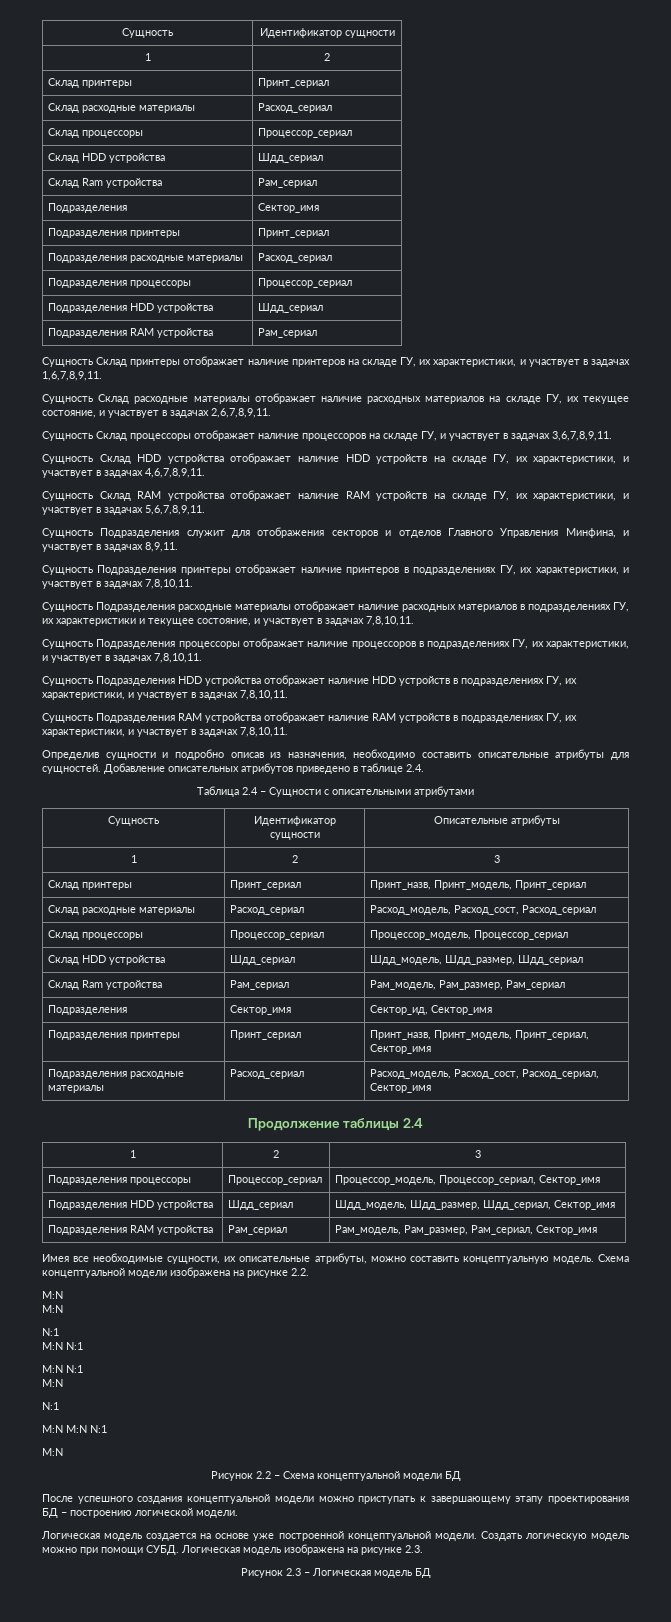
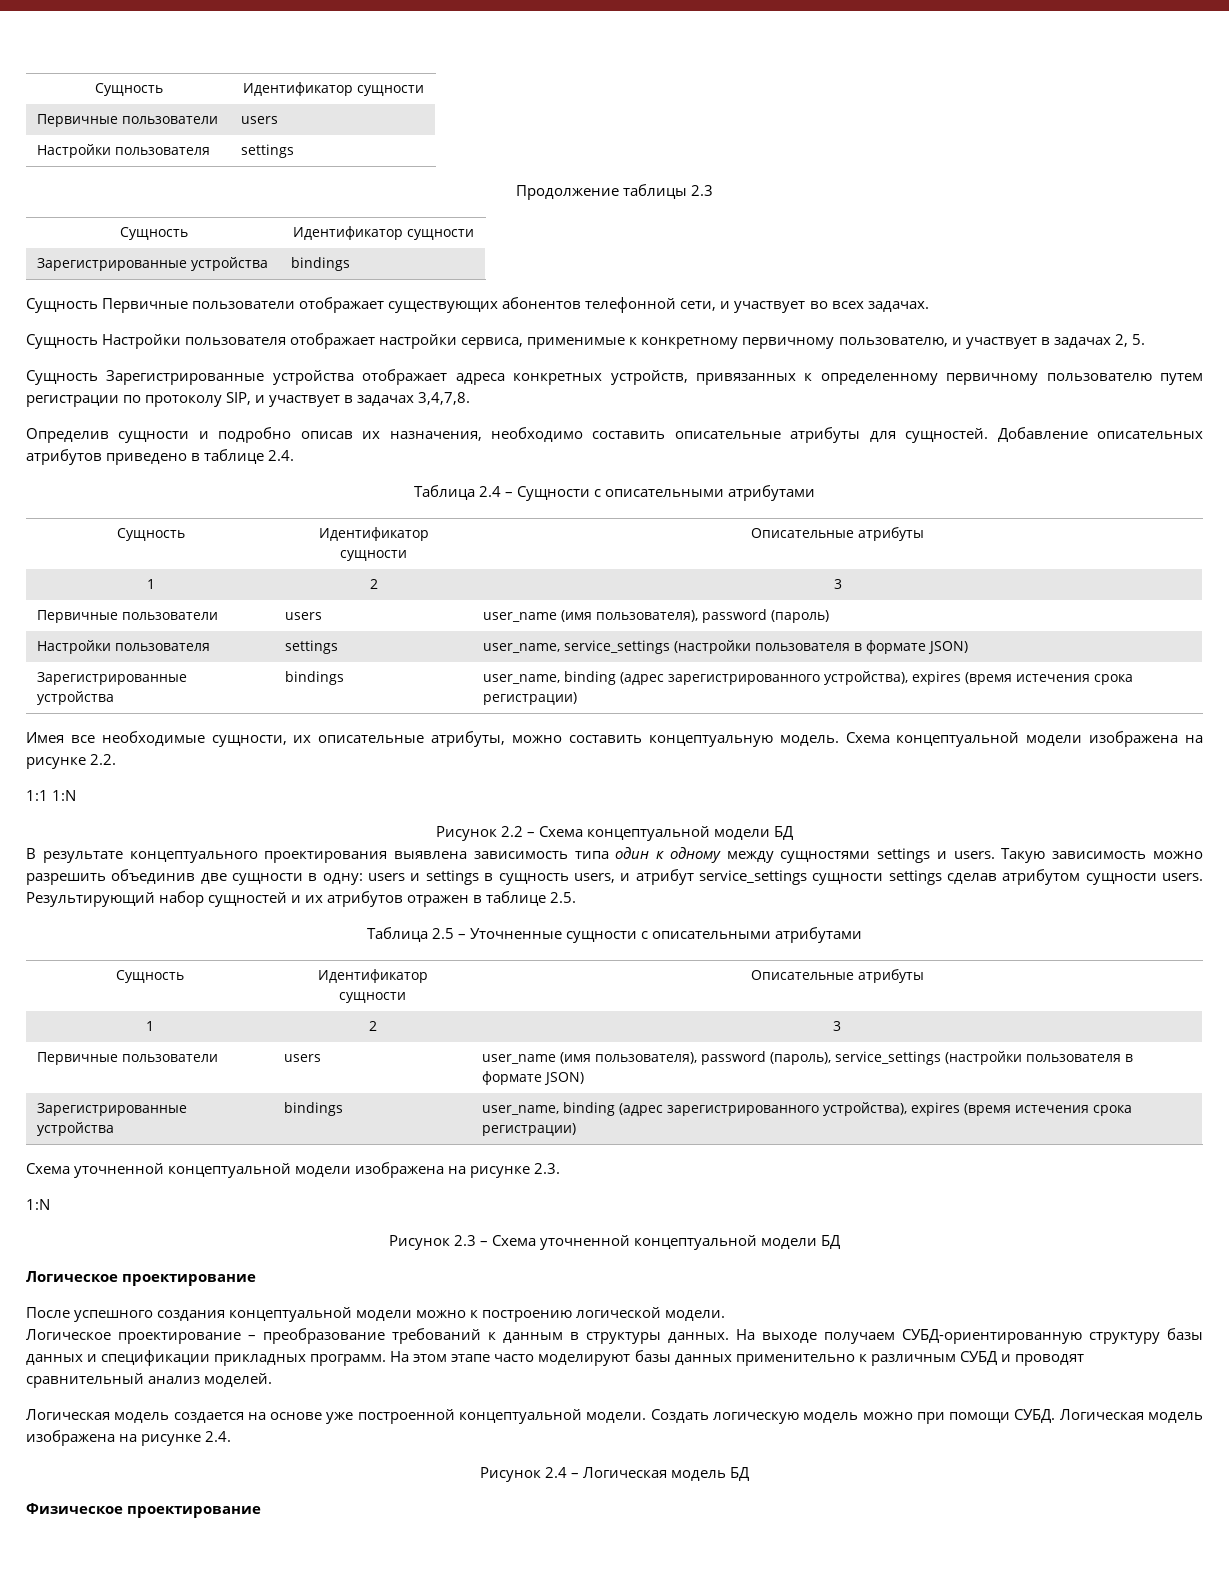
[122,28,173,38] [259,28,395,38] [144,53,151,61] [324,53,330,61] [48,78,133,88] [258,78,330,88] [48,103,196,113] [258,103,333,113] [48,128,144,138] [258,128,353,138] [48,153,166,163] [258,153,324,163] [48,178,163,188] [258,178,318,188] [48,203,128,213] [258,203,320,213] [48,228,181,238] [258,228,330,238] [48,253,244,263] [258,253,333,263] [48,278,192,288] [258,278,353,288] [48,303,214,313] [258,303,324,313] [48,328,214,338] [258,328,318,338] [42,356,630,367] [42,371,102,381] [42,393,629,404] [42,408,271,418] [42,430,612,441] [42,453,630,464] [42,468,205,478] [42,490,630,501] [42,505,205,515] [42,527,630,538] [42,542,178,552] [42,564,629,575] [42,579,193,589] [42,601,629,612] [42,616,414,626] [42,638,630,649] [42,653,202,663] [42,675,577,686] [42,690,288,700] [42,712,577,723] [42,727,288,737] Сущность | Идентификатор сущности // 1 | 2 // Склад принтеры | Принт_сериал // Склад расходные материалы | Расход_сериал // Склад процессоры | Процессор_сериал // Склад HDD устройства | Шдд_сериал // Склад Ram устройства | Рам_сериал // Подразделения | Сектор_имя // Подразделения принтеры | Принт_сериал // Подразделения расходные материалы | Расход_сериал // Подразделения процессоры | Процессор_сериал // Подразделения HDD устройства | Шдд_сериал // Подразделения RAM устройства | Рам_сериал // Сущность Склад принтеры отображает наличие принтеров на складе ГУ, их характеристики, и участвует в задачах 1,6,7,8,9,11. // Сущность Склад расходные материалы отображает наличие расходных материалов на складе ГУ, их текущее состояние, и участвует в задачах 2,6,7,8,9,11. // Сущность Склад процессоры отображает наличие процессоров на складе ГУ, и участвует в задачах 3,6,7,8,9,11. // Сущность Склад HDD устройства отображает наличие HDD устройств на складе ГУ, их характеристики, и участвует в задачах 4,6,7,8,9,11. // Сущность Склад RAM устройства отображает наличие RAM устройств на складе ГУ, их характеристики, и участвует в задачах 5,6,7,8,9,11. // Сущность Подразделения служит для отображения секторов и отделов Главного Управления Минфина, и участвует в задачах 8,9,11. // Сущность Подразделения принтеры отображает наличие принтеров в подразделениях ГУ, их характеристики, и участвует в задачах 7,8,10,11. // Сущность Подразделения расходные материалы отображает наличие расходных материалов в подразделениях ГУ, их характеристики и текущее состояние, и участвует в задачах 7,8,10,11. // Сущность Подразделения процессоры отображает наличие процессоров в подразделениях ГУ, их характеристики, и участвует в задачах 7,8,10,11. // Сущность Подразделения HDD устройства отображает наличие HDD устройств в подразделениях ГУ, их характеристики, и участвует в задачах 7,8,10,11. // Сущность Подразделения RAM устройства отображает наличие RAM устройств в подразделениях ГУ, их характеристики, и участвует в задачах 7,8,10,11. -> [94,83,163,96] [242,82,424,96] [36,114,218,127] [240,116,278,124] [36,144,210,158] [240,144,294,158] [515,184,714,200] [119,227,188,240] [292,226,474,240] [36,257,268,271] [290,257,350,271] [26,297,929,313] [26,333,1145,349] [26,369,1203,385] [26,392,471,407] Сущность | Идентификатор сущности // Первичные пользователи | users // Настройки пользователя | settings // Продолжение таблицы 2.3 // Сущность | Идентификатор сущности // Зарегистрированные устройства | bindings // Сущность Первичные пользователи отображает существующих абонентов телефонной сети, и участвует во всех задачах. // Сущность Настройки пользователя отображает настройки сервиса, применимые к конкретному первичному пользователю, и участвует в задачах 2, 5. // Сущность Зарегистрированные устройства отображает адреса конкретных устройств, привязанных к определенному первичному пользователю путем регистрации по протоколу SIP, и участвует в задачах 3,4,7,8.
[270,752,282,758] из -> [362,431,381,439] их
[48,880,133,890] [230,880,302,890] [370,880,587,890] [48,905,196,915] [230,905,305,915] [370,905,597,915] [48,930,144,940] [230,930,325,940] [370,930,569,940] [48,955,166,965] [230,955,296,965] [370,955,584,965] [48,980,163,990] [230,980,290,990] [370,980,566,990] [48,1005,128,1015] [230,1005,292,1015] [370,1005,493,1015] [48,1030,181,1040] [230,1030,302,1040] [370,1030,590,1040] [370,1044,432,1054] [48,1069,185,1079] [48,1085,105,1093] [230,1069,305,1079] [370,1069,600,1079] [370,1083,432,1093] [248,1118,423,1131] [129,1150,136,1158] [273,1150,279,1158] [474,1150,481,1158] [48,1175,192,1185] [228,1175,323,1185] [335,1175,601,1185] [48,1200,214,1210] [228,1200,294,1210] [335,1200,616,1210] [48,1225,214,1235] [228,1225,288,1235] [335,1225,598,1235] Склад принтеры | Принт_сериал | Принт_назв, Принт_модель, Принт_сериал // Склад расходные материалы | Расход_сериал | Расход_модель, Расход_сост, Расход_сериал // Склад процессоры | Процессор_сериал | Процессор_модель, Процессор_сериал // Склад HDD устройства | Шдд_сериал | Шдд_модель, Шдд_размер, Шдд_сериал // Склад Ram устройства | Рам_сериал | Рам_модель, Рам_размер, Рам_сериал // Подразделения | Сектор_имя | Сектор_ид, Сектор_имя // Подразделения принтеры | Принт_сериал | Принт_назв, Принт_модель, Принт_сериал, Сектор_имя // Подразделения расходные материалы | Расход_сериал | Расход_модель, Расход_сост, Расход_сериал, Сектор_имя // Продолжение таблицы 2.4 // 1 | 2 | 3 // Подразделения процессоры | Процессор_сериал | Процессор_модель, Процессор_сериал, Сектор_имя // Подразделения HDD устройства | Шдд_сериал | Шдд_модель, Шдд_размер, Шдд_сериал, Сектор_имя // Подразделения RAM устройства | Рам_сериал | Рам_модель, Рам_размер, Рам_сериал, Сектор_имя -> [36,610,218,623] [284,612,322,620] [482,609,829,623] [36,640,210,654] [284,640,338,654] [482,640,968,654] [36,672,187,685] [36,691,114,705] [284,671,344,685] [482,671,1133,685] [482,692,577,705] Первичные пользователи | users | user_name (имя пользователя), password (пароль) // Настройки пользователя | settings | user_name, service_settings (настройки пользователя в формате JSON) // Зарегистрированные устройства | bindings | user_name, binding (адрес зарегистрированного устройства), expires (время истечения срока регистрации)
[42,1291,63,1299] [42,1305,63,1313] [42,1328,59,1336] [42,1342,83,1350] [42,1365,83,1373] [42,1379,63,1387] [42,1402,59,1410] [42,1425,107,1433] [42,1448,63,1456] M:N // M:N // N:1 // M:N N:1 // M:N N:1 // M:N // N:1 // M:N M:N N:1 // M:N -> [26,790,77,801] 1:1 1:N
(461, 1476) none -> [26,847,1203,863] [26,869,1203,885] [26,891,577,907] [366,927,863,943] [116,970,184,983] [317,969,428,983] [339,992,406,1003] [750,969,924,983] [146,1021,154,1031] [368,1021,377,1031] [833,1021,841,1031] [36,1052,218,1065] [283,1054,321,1062] [481,1051,1133,1065] [481,1071,584,1085] [36,1103,187,1116] [36,1122,114,1136] [283,1102,343,1116] [481,1102,1132,1116] [481,1123,576,1136] [26,1162,561,1178] [26,1199,50,1210] [388,1235,841,1250] [26,1271,257,1286] // В результате концептуального проектирования выявлена зависимость типа один к одному между сущностями settings и users. Такую зависимость можно разрешить объединив две сущности в одну: users и settings в сущность users, и атрибут service_settings сущности settings сделав атрибутом сущности users. Результирующий набор сущностей и их атрибутов отражен в таблице 2.5. // Таблица 2.5 – Уточненные сущности с описательными атрибутами // Сущность | Идентификатор сущности | Описательные атрибуты // 1 | 2 | 3 // Первичные пользователи | users | user_name (имя пользователя), password (пароль), service_settings (настройки пользователя в формате JSON) // Зарегистрированные устройства | bindings | user_name, binding (адрес зарегистрированного устройства), expires (время истечения срока регистрации) // Схема уточненной концептуальной модели изображена на рисунке 2.3. // 1:N // Рисунок 2.3 – Схема уточненной концептуальной модели БД // Логическое проектирование
[358,1496,629,1504] [42,1508,238,1518] приступать к завершающему этапу проектирования БД – построению логической модели. -> [470,1307,726,1322] [26,1328,1203,1344] [26,1350,1084,1366] [26,1373,273,1388] к построению логической модели. // Логическое проектирование – преобразование требований к данным в структуры данных. На выходе получаем СУБД-ориентированную структуру базы данных и спецификации прикладных программ. На этом этапе часто моделируют базы данных применительно к различным СУБД и проводят сравнительный анализ моделей.
[405,1545,423,1553] [240,1568,301,1578] 2.3. // Рисунок 2.3 -> [205,1431,232,1442] [479,1467,567,1482] 2.4. // Рисунок 2.4
(431, 1573) none -> [26,1503,262,1518] // Физическое проектирование

